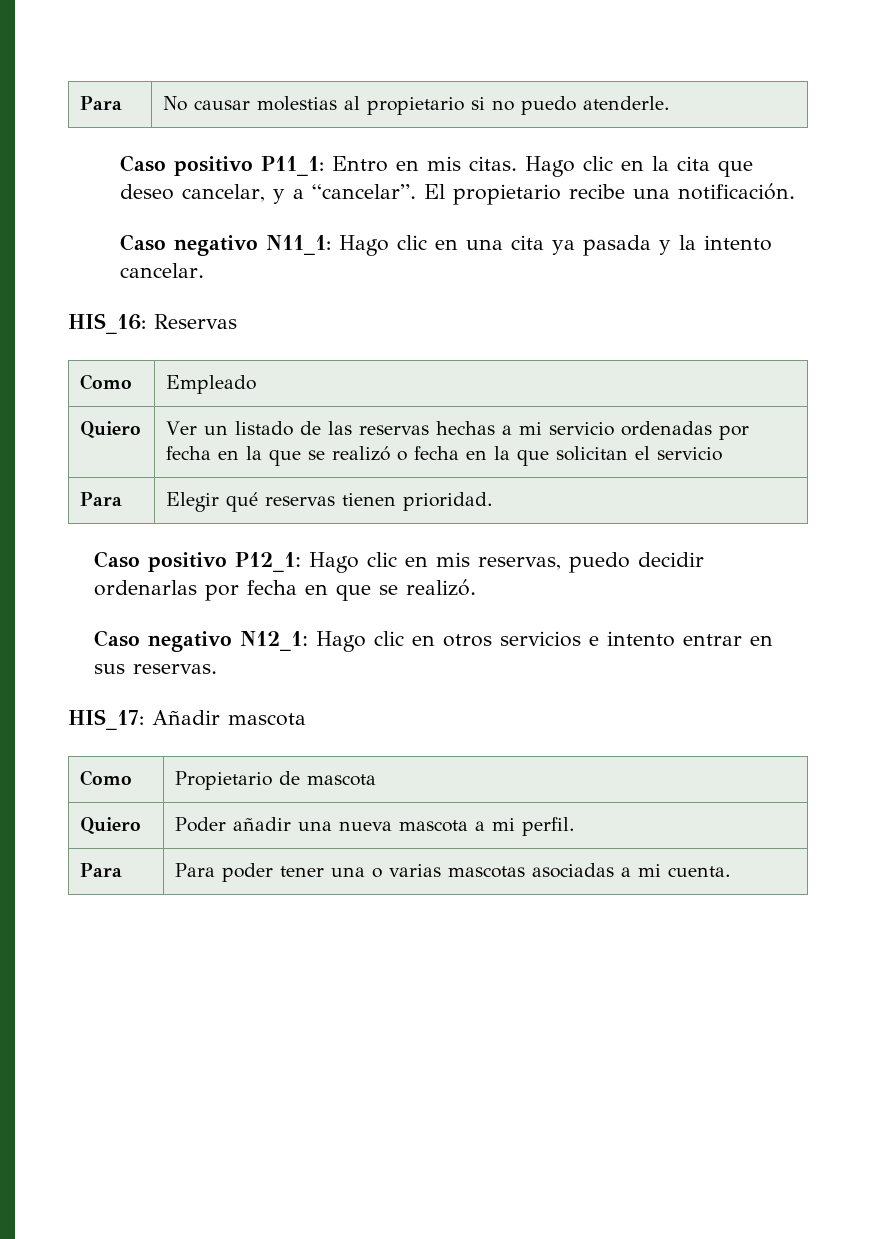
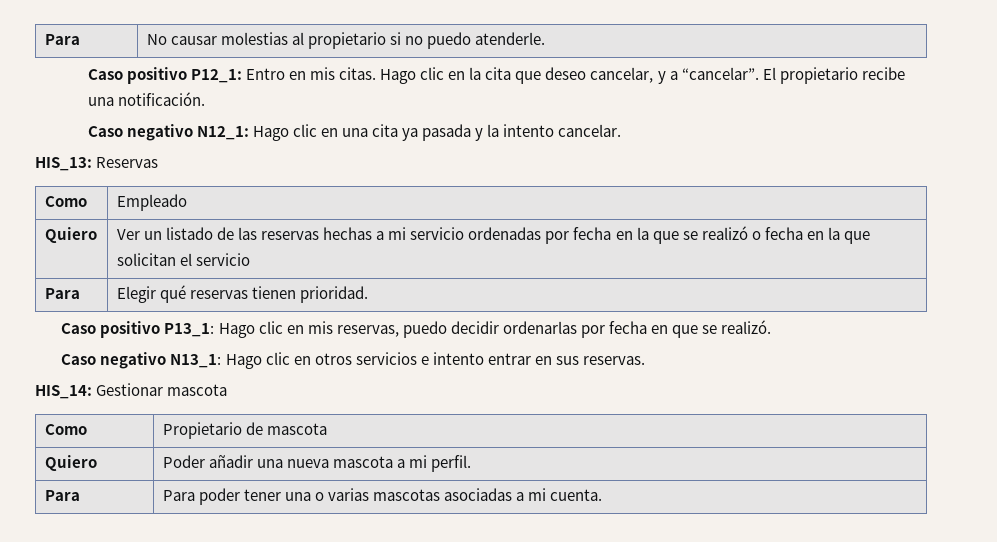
[261,156,325,176] P11_1: -> [190,69,242,83] P12_1:
[266,235,332,255] N11_1: -> [196,126,249,140] N12_1:
[68,313,146,334] HIS_16: -> [35,157,92,171] HIS_13:
[235,552,302,572] P12_1: -> [164,323,215,337] P13_1:
[240,631,309,651] N12_1: -> [170,354,222,368] N13_1:
[68,709,220,730] HIS_17: Añadir -> [35,383,164,399] HIS_14: Gestionar

